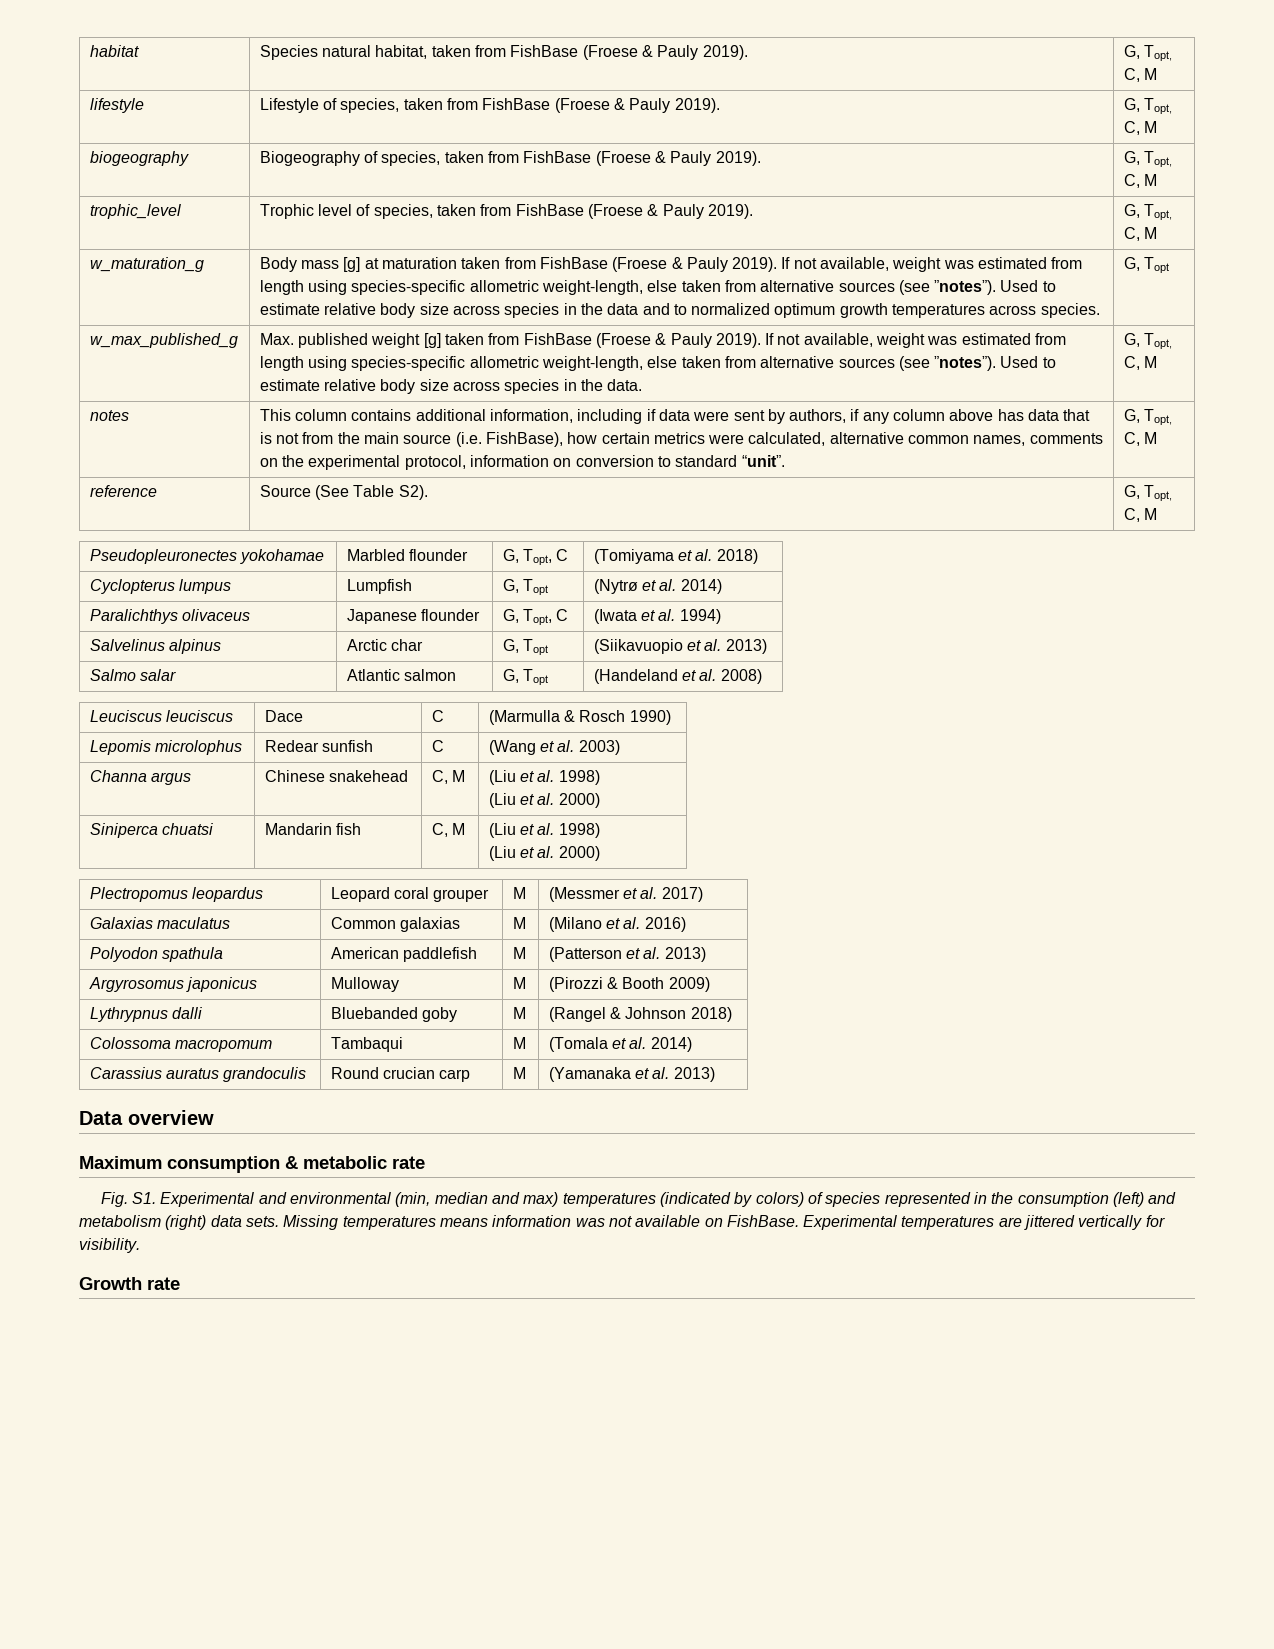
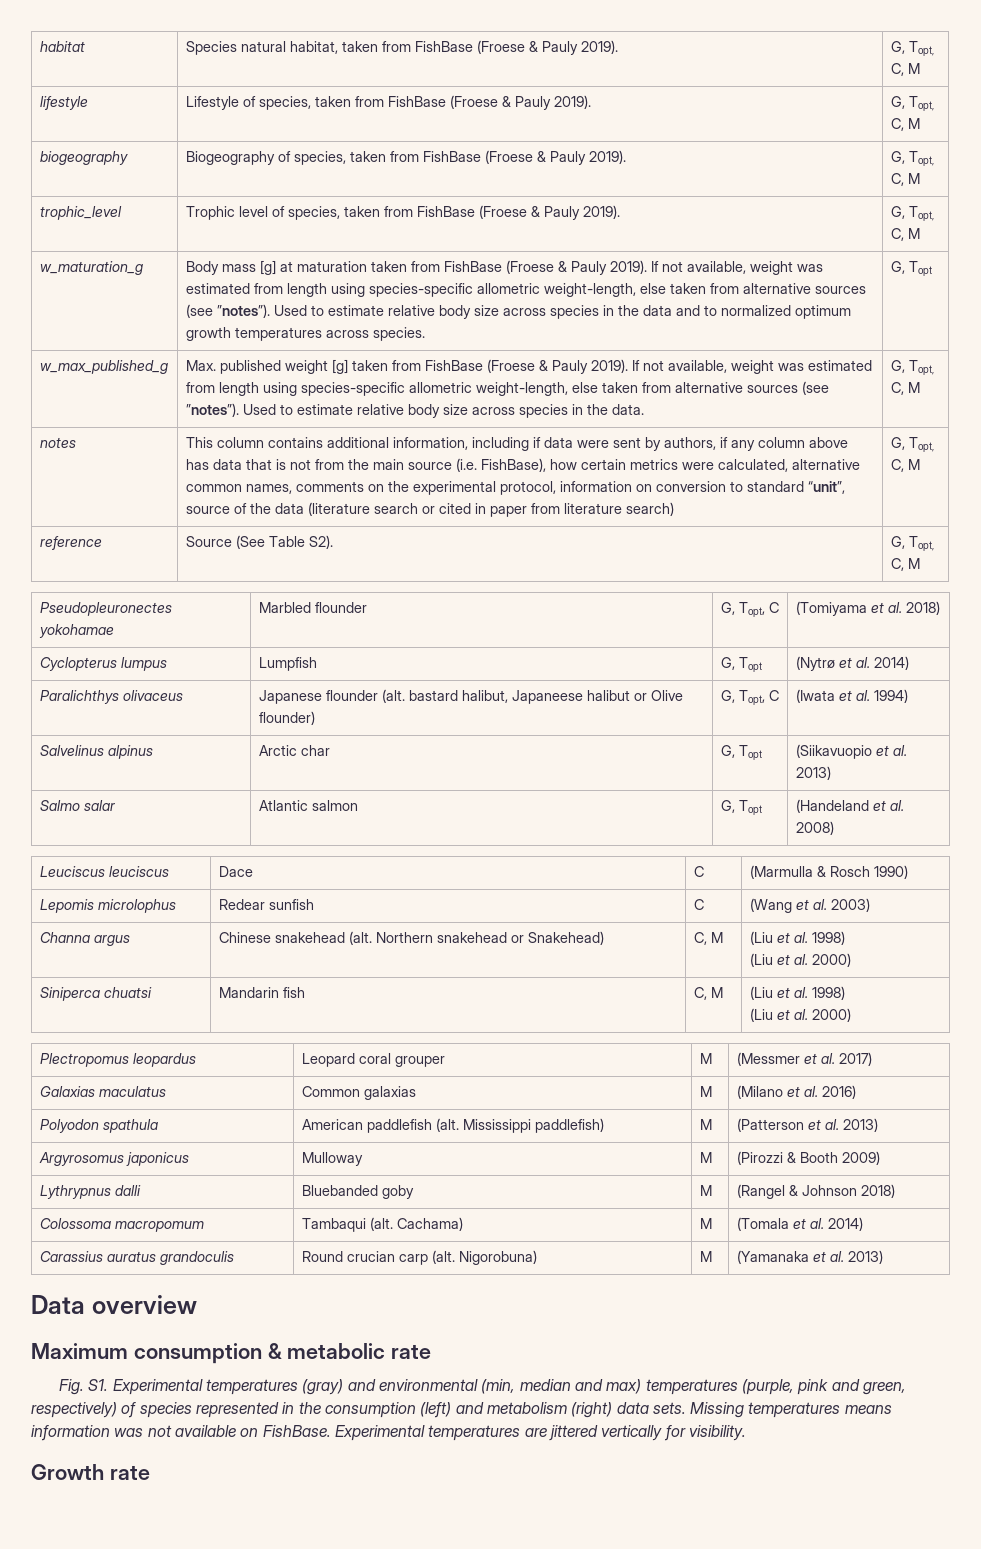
[741,455,785,467] “unit”. -> [807,481,845,494] [185,502,674,517] “unit”, source of the data (literature search or cited in paper from literature search)
(480, 615) none -> [381,689,683,704] [258,711,315,725] (alt. bastard halibut, Japaneese halibut or Olive flounder)
(408, 776) none -> [348,931,604,945] (alt. Northern snakehead or Snakehead)
(477, 954) none -> [435,1118,604,1133] (alt. Mississippi paddlefish)
(403, 1044) none -> [369,1217,463,1231] (alt. Cachama)
(471, 1075) none -> [431,1250,537,1265] (alt. Nigorobuna)
(255, 1199) none -> [206,1379,344,1395] temperatures (gray)
[659,1192,804,1207] (indicated by colors) -> [741,1379,906,1395] [31,1402,117,1418] (purple, pink and green, respectively)

